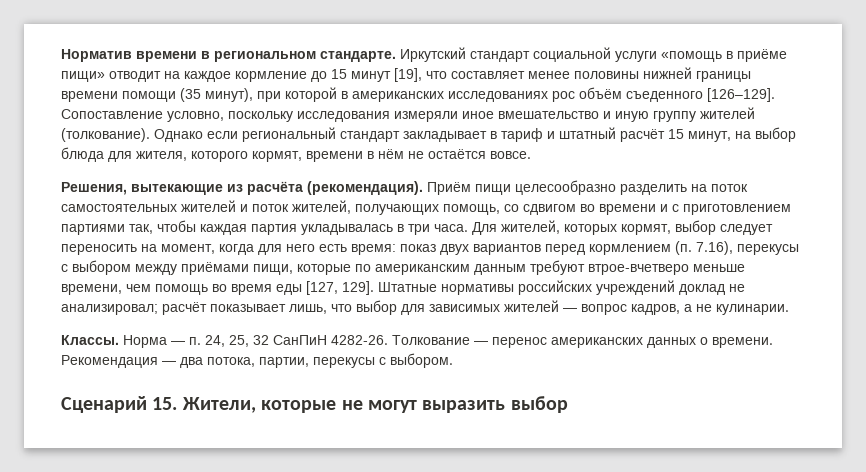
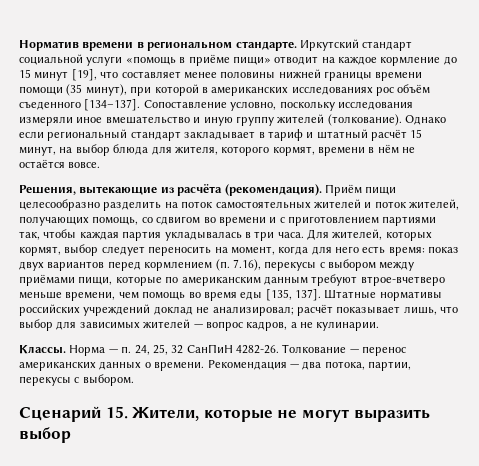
[707,88,775,102] [126–129]. -> [84,99,141,111] [134–137].
[306,281,374,295] [127, 129]. -> [265,289,321,301] [135, 137].

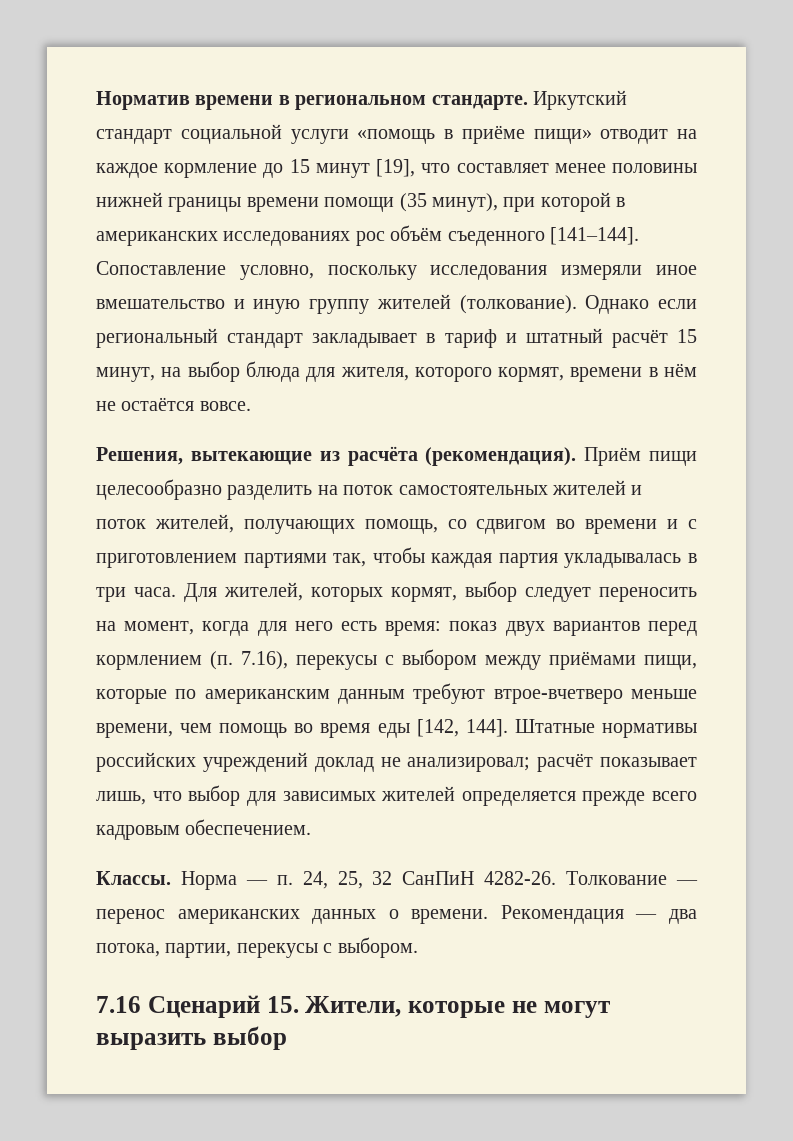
[84,99,141,111] [134–137]. -> [550,227,639,245] [141–144].
[265,289,321,301] [135, 137]. -> [416,719,508,737] [142, 144].
[193,321,380,331] — вопрос кадров, а не кулинарии. -> [461,791,697,806] [96,819,312,840] определяется прежде всего кадровым обеспечением.
(134, 380) none -> [96,996,141,1013] 7.16

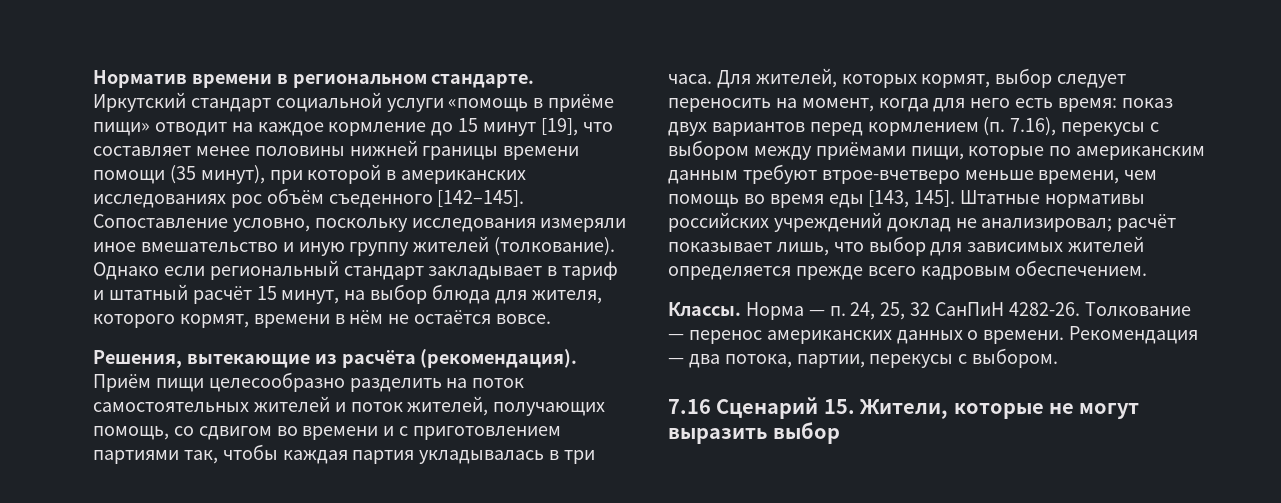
[550,227,639,245] [141–144]. -> [437,190,525,207] [142–145].
[416,719,508,737] [142, 144]. -> [868,190,956,208] [143, 145].

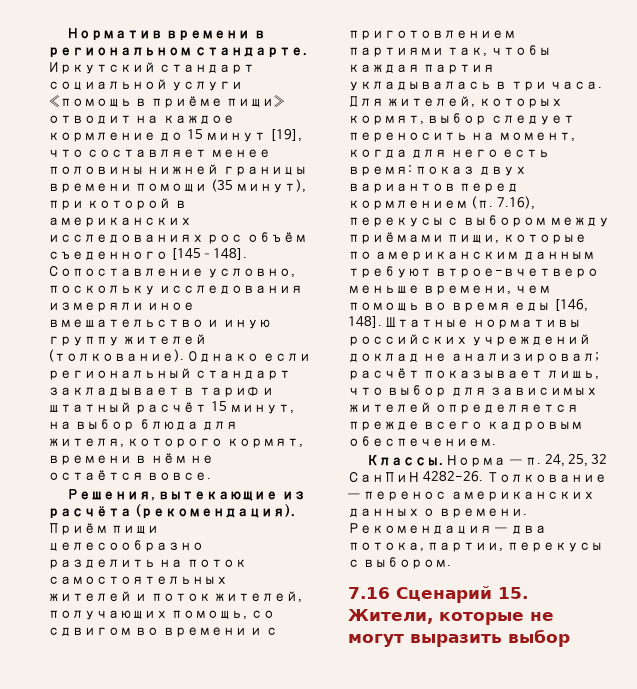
[437,190,525,207] [142–145]. -> [171,248,248,260] [145–148].
[868,190,956,208] [143, 145]. -> [553,299,588,312] [348,316,382,328] [146, 148].

